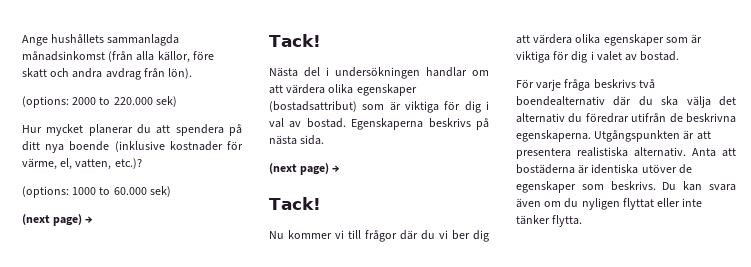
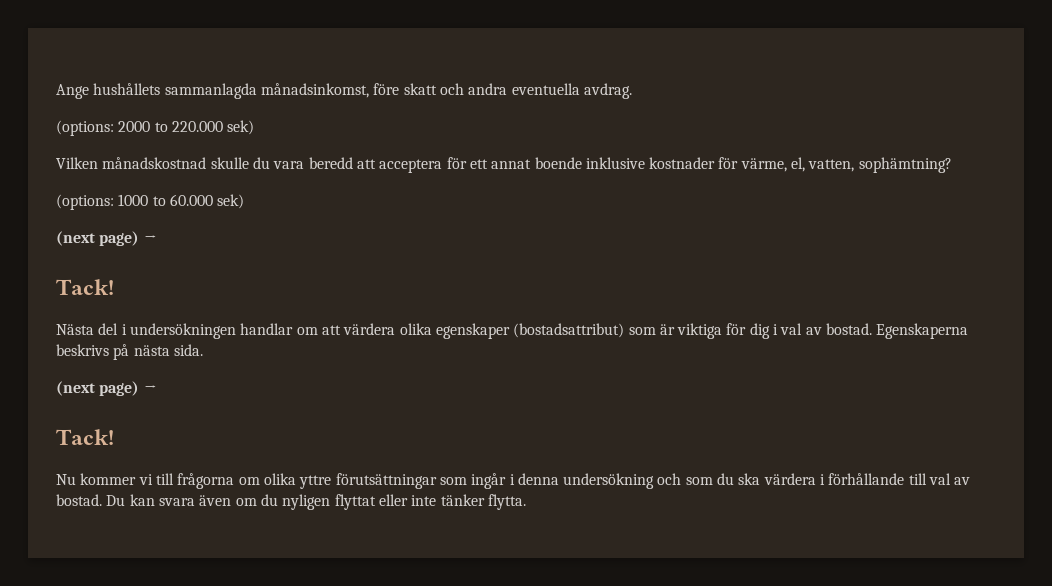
[22,51,190,63] månadsinkomst (från alla källor, -> [260,83,369,98] månadsinkomst,
[105,68,193,80] avdrag från lön). -> [511,83,632,99] eventuella avdrag.
[22,124,243,136] [22,141,165,153] Hur mycket planerar du att spendera på ditt nya boende (inklusive -> [56,157,645,173] Vilken månadskostnad skulle du vara beredd att acceptera för ett annat boende inklusive
[114,158,142,169] etc.)? -> [858,157,952,173] sophämtning?
[365,230,489,242] [516,34,703,46] [516,51,680,63] [516,79,655,91] [516,96,736,108] [516,113,736,123] [516,130,711,142] [516,147,736,159] [516,164,692,174] [516,181,656,193] frågor där du vi ber dig att värdera olika egenskaper som är viktiga för dig i valet av bostad. // För varje fråga beskrivs två boendealternativ där du ska välja det alternativ du föredrar utifrån de beskrivna egenskaperna. Utgångspunkten är att presentera realistiska alternativ. Anta att bostäderna är identiska utöver de egenskaper som beskrivs. -> [177,473,971,489] [56,494,102,506] frågorna om olika yttre förutsättningar som ingår i denna undersökning och som du ska värdera i förhållande till val av bostad.

